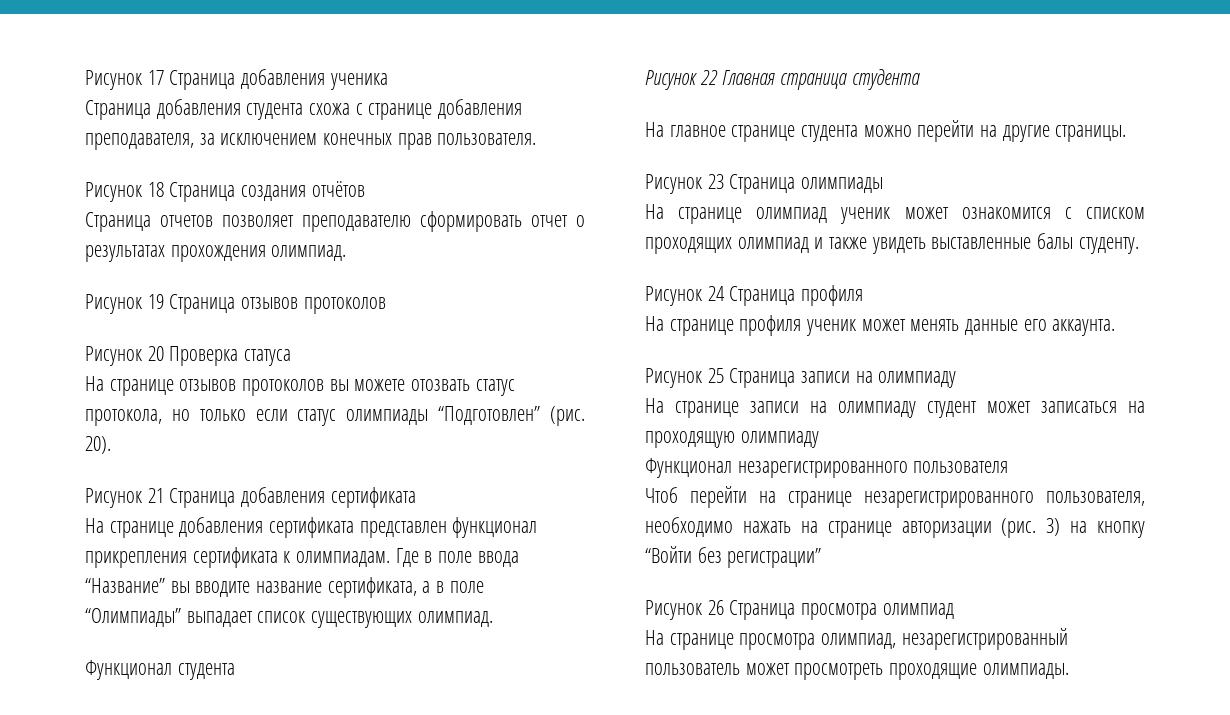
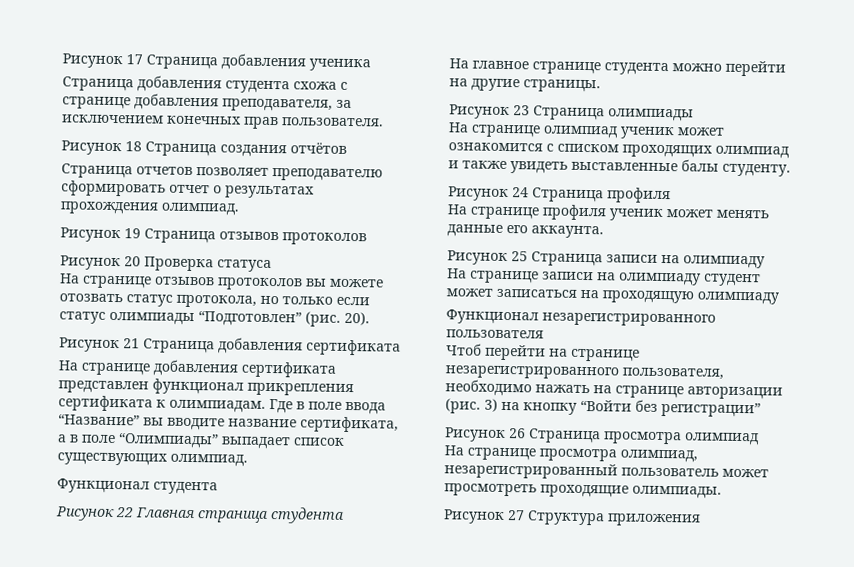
(1069, 671) none -> [443,509,701,527] // Рисунок 27 Структура приложения

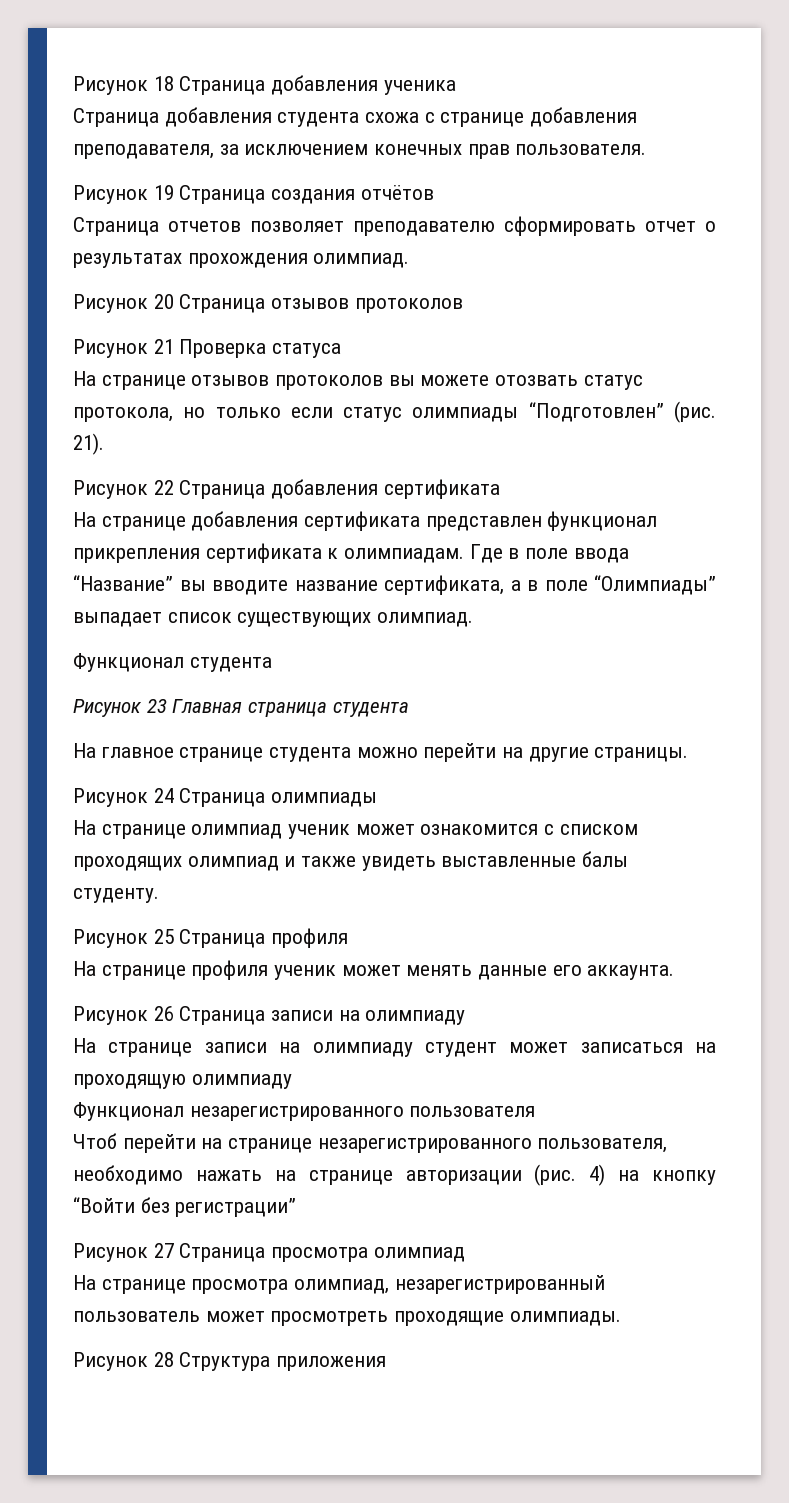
[62,53,143,69] Рисунок 17 -> [73,76,174,95] Рисунок 18
[125,141,142,152] 18 -> [153,185,174,200] 19
[124,228,141,239] 19 -> [153,294,174,309] 20
[124,256,141,267] 20 -> [153,339,174,354] 21
[344,311,370,326] [59,337,140,353] 20). // Рисунок 21 -> [73,433,104,455] [73,480,174,499] 21). // Рисунок 22
[115,507,134,518] 22 -> [146,699,167,713] 23
[513,105,530,116] 23 -> [153,788,174,803] 24
[512,187,529,198] 24 -> [153,929,174,944] 25
[511,251,528,262] 25 -> [153,1006,174,1021] 26
[484,398,498,412] 3) -> [589,1164,606,1186] 4)
[509,428,526,439] 26 -> [153,1243,174,1258] 27
[507,510,525,521] 27 -> [153,1352,174,1367] 28

